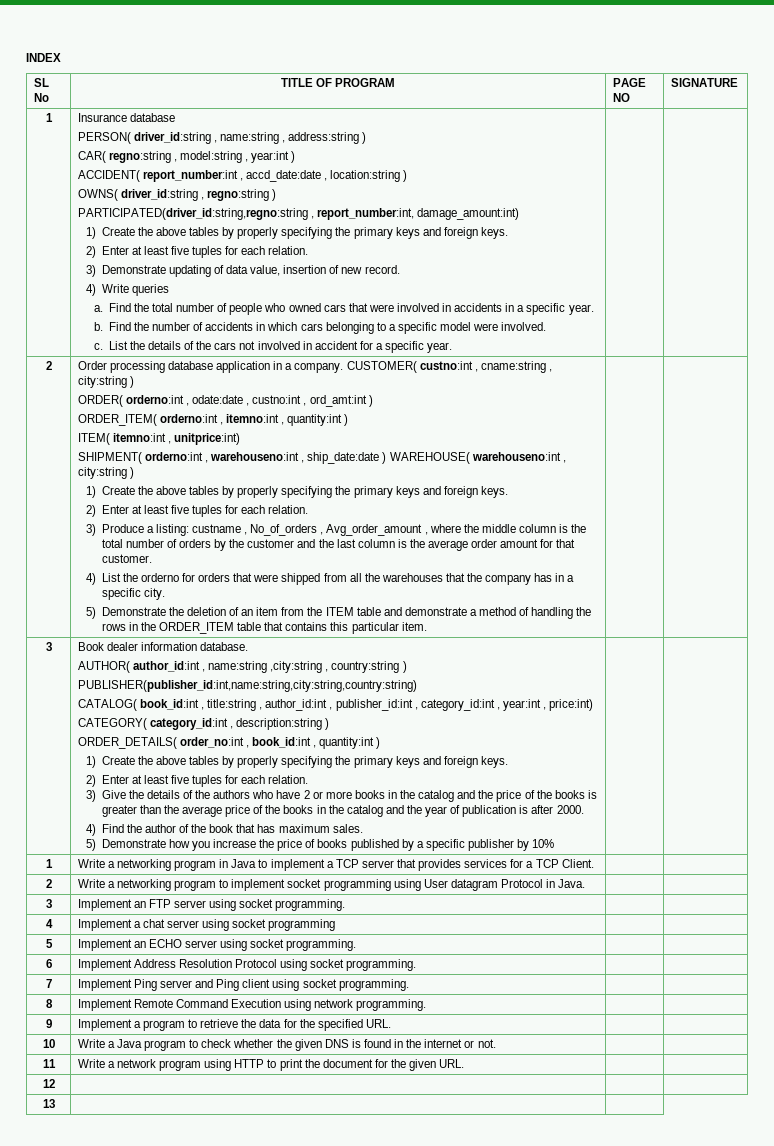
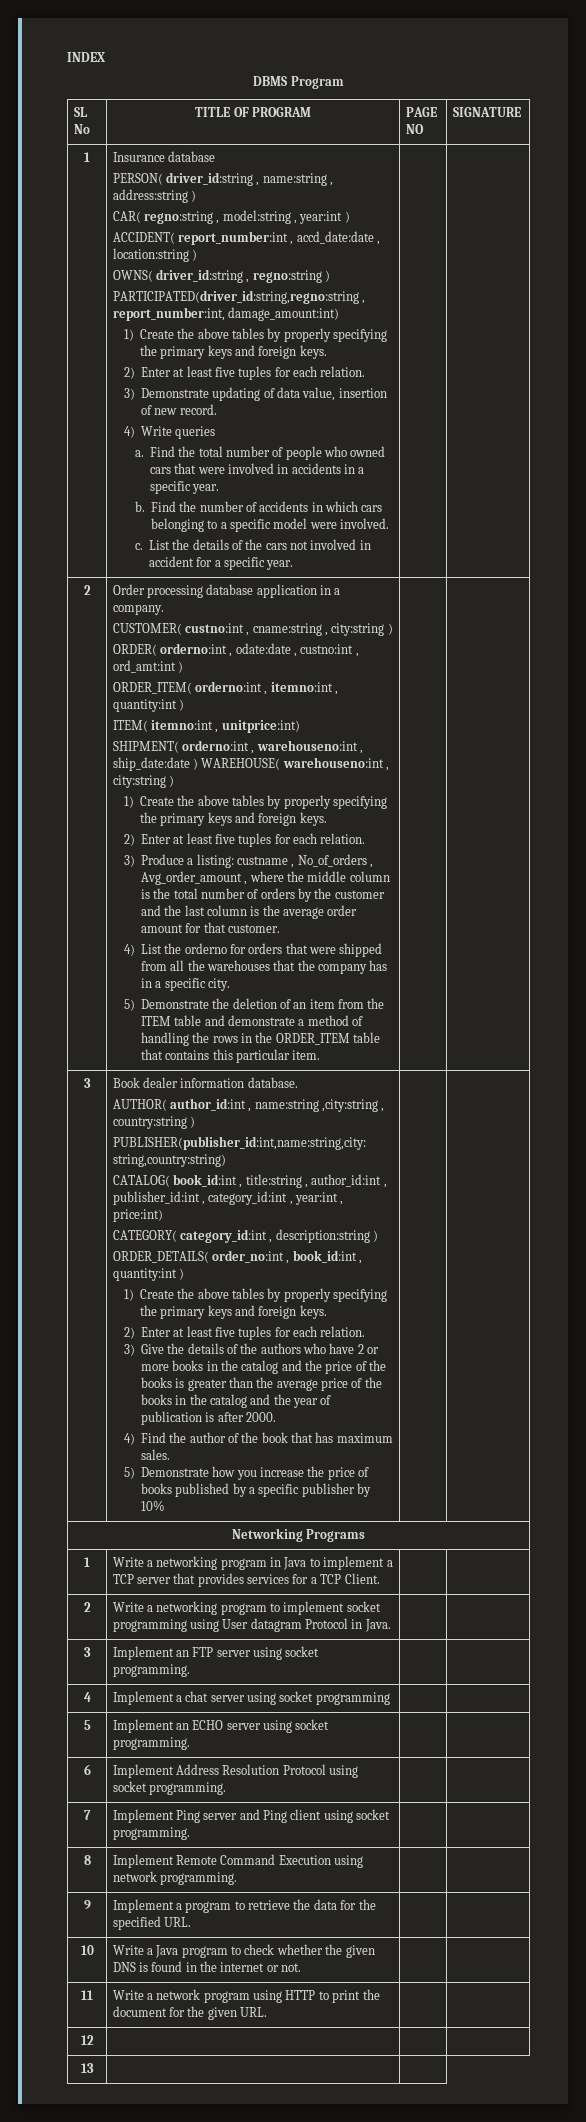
(61, 57) none -> [253,76,344,89] // DBMS Program
(344, 368) none -> (164, 609) //
(555, 843) none -> [231,1528,366,1542] // Networking Programs

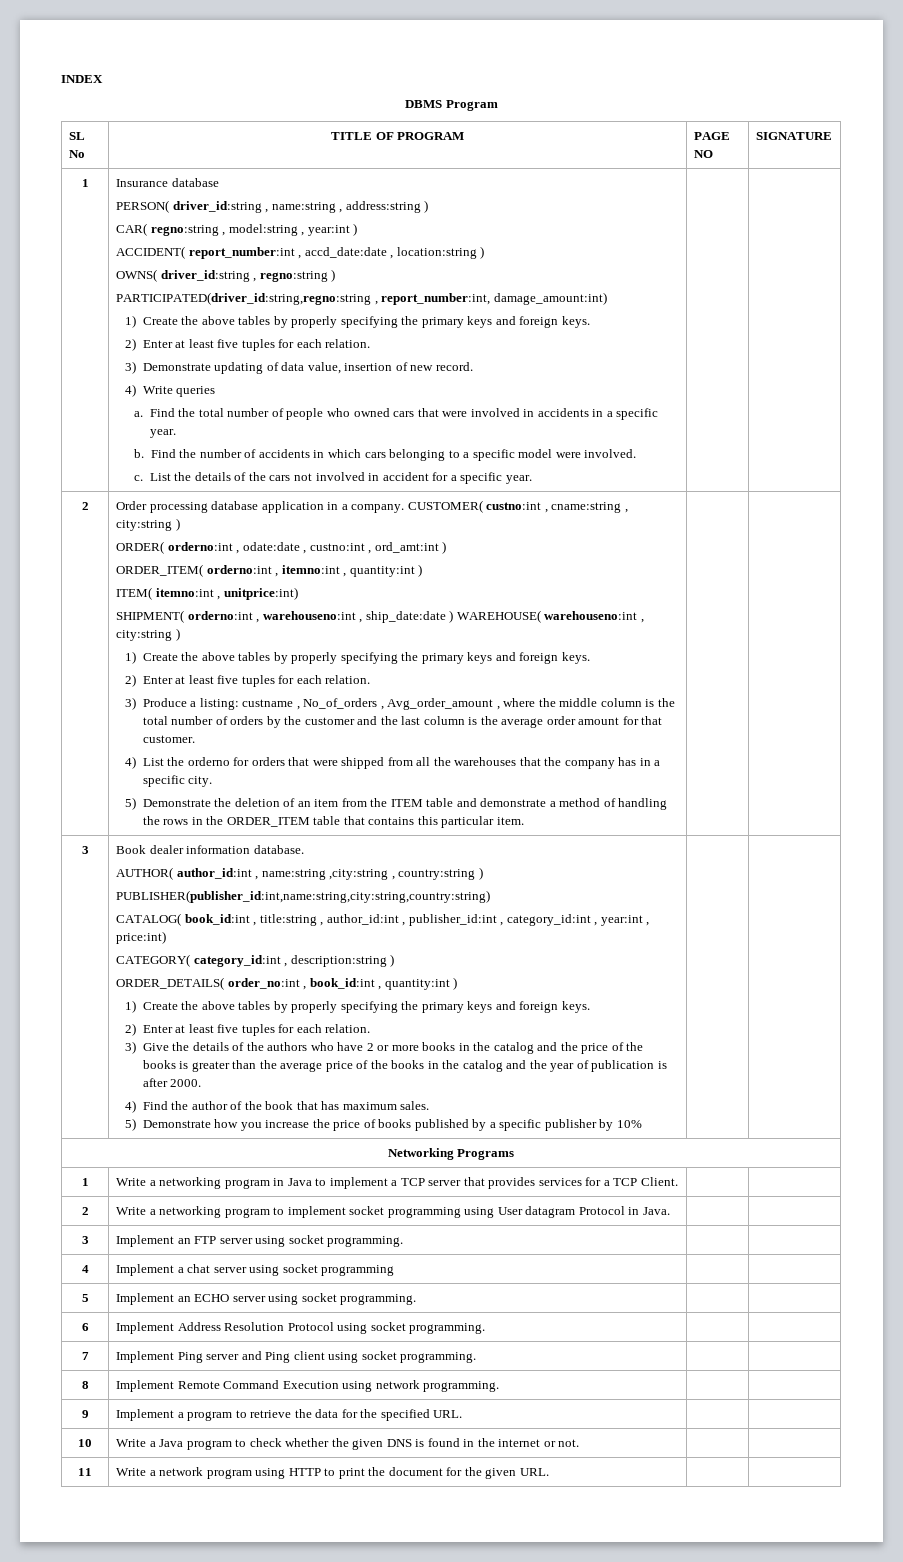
(164, 609) // -> (405, 508) none
[80,2035,94,2045] [80,2063,94,2073] // 12 | | | // 13 | | -> (549, 1472) none

